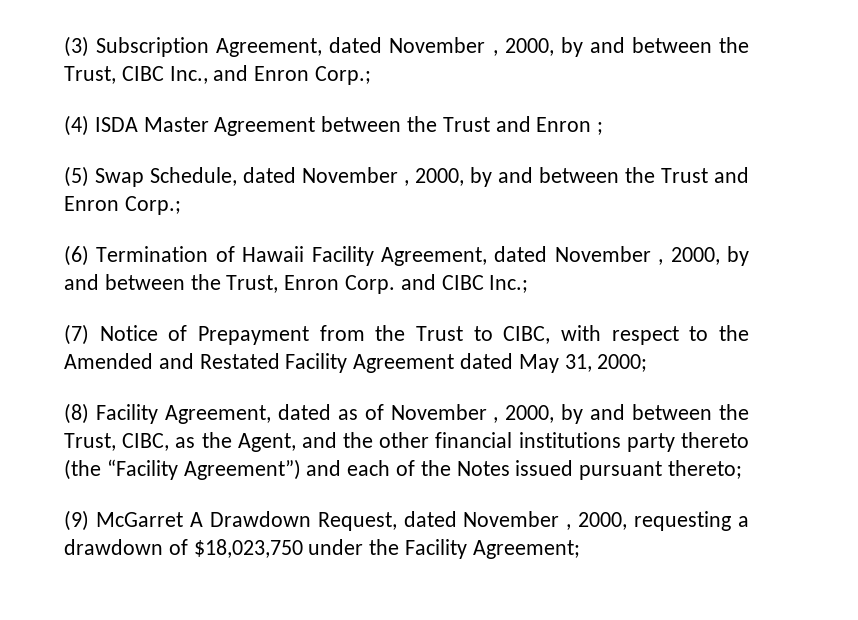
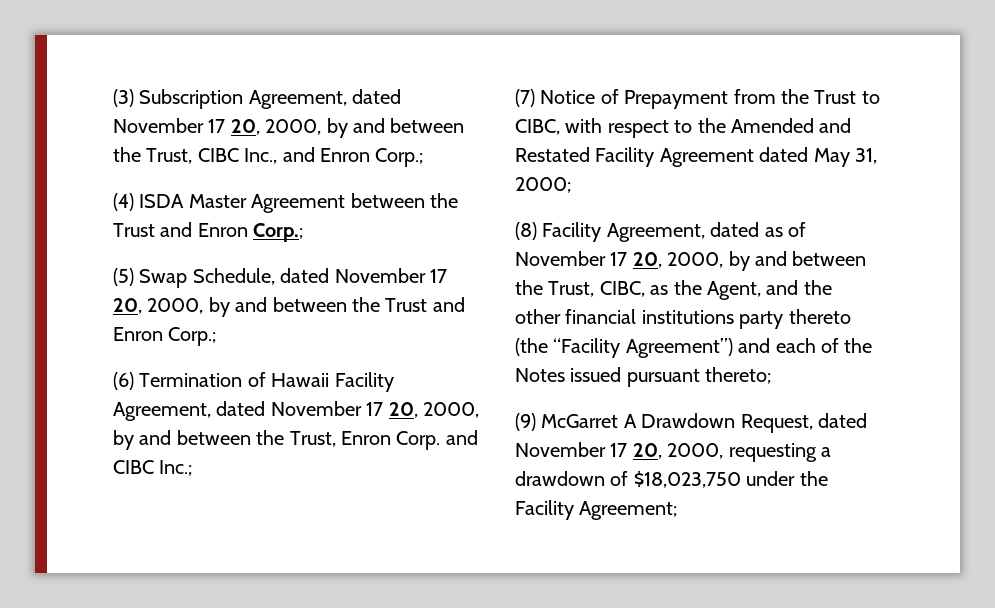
[492,50,498,56] , -> [208,119,260,135] 17 20,
[597,122,604,135] ; -> [253,223,304,242] Corp.;
[404,180,409,186] , -> [430,269,447,283] [113,298,142,314] 17 20,
[658,259,664,265] , -> [366,402,418,418] 17 20,
[493,417,499,423] , -> [610,252,662,268] 17 20,
[566,524,572,530] , -> [610,443,662,459] 17 20,

